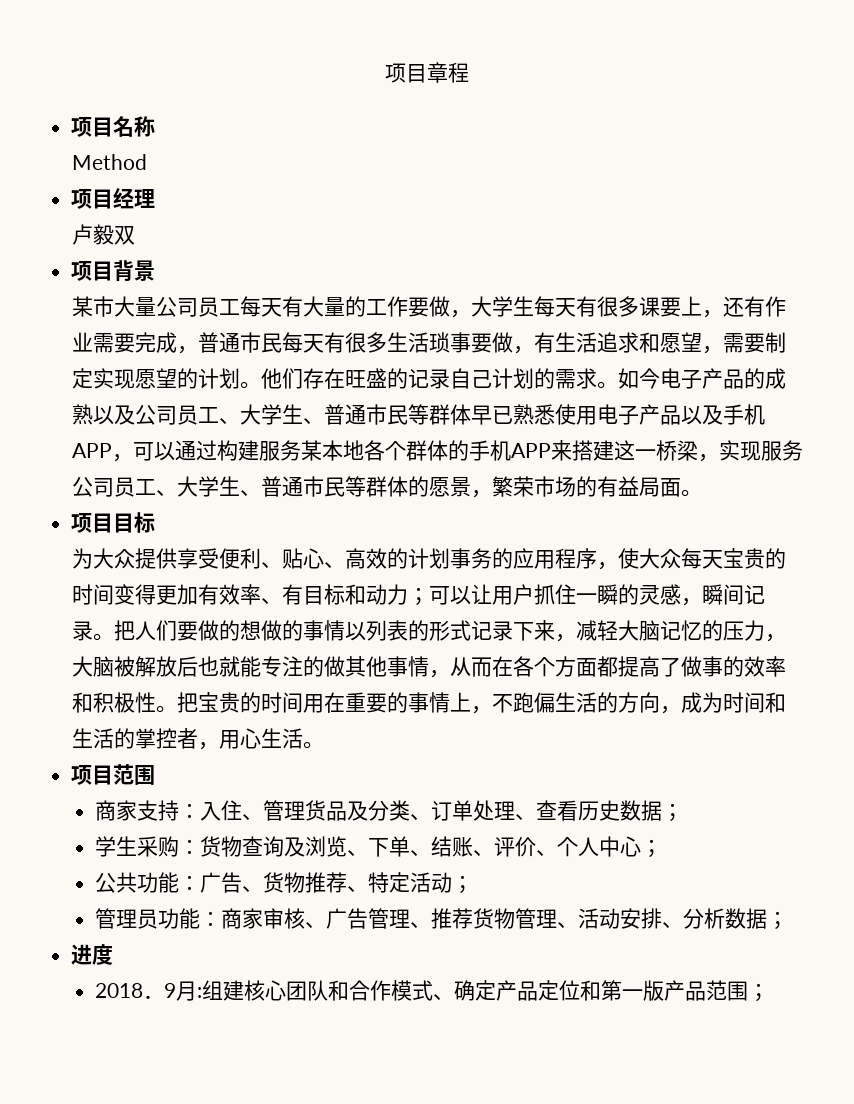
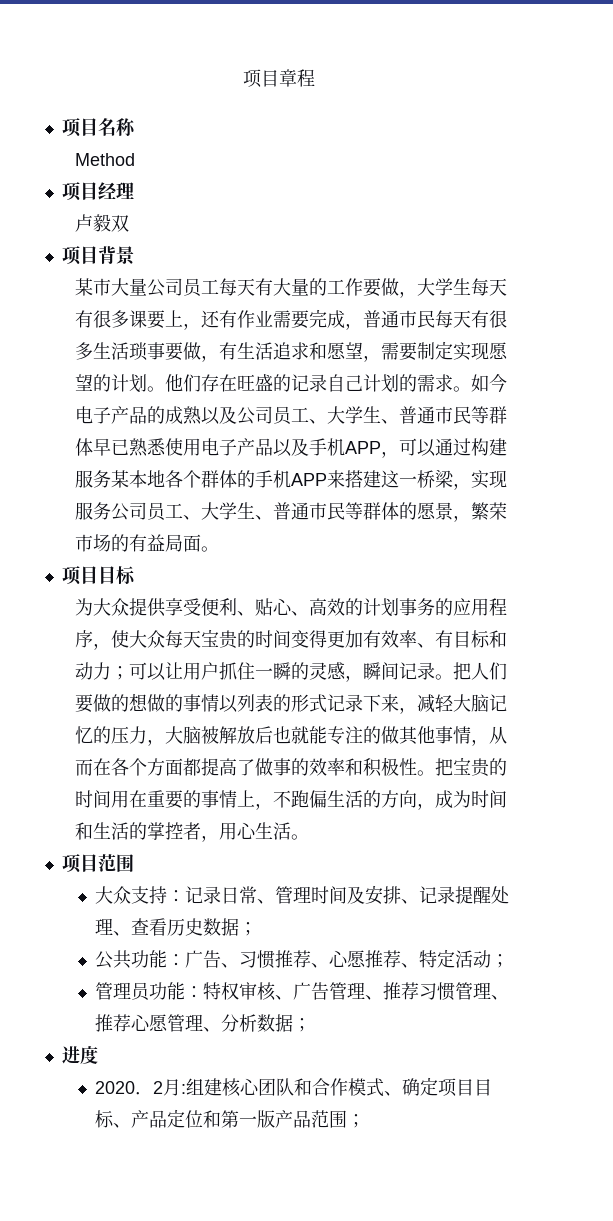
[94,800,473,821] 商家支持：入住、管理货品及分类、订单 -> [94,885,491,905] 大众支持：记录日常、管理时间及安排、记录提醒
[94,836,662,858] // 学生采购：货物查询及浏览、下单、结账、评价、个人中心； -> (257, 929) none
[262,872,305,893] 货物 -> [238,950,366,969] 习惯推荐、心愿
[220,908,263,929] 商家 -> [202,982,239,1000] 特权
[472,908,662,929] 货物管理、活动安排 -> [418,982,509,1001] [94,1014,203,1032] 习惯管理、推荐心愿管理
[94,983,176,999] 2018．9 -> [94,1081,163,1095] 2020．2
(496, 990) none -> [437,1078,492,1097] [94,1110,131,1128] 项目目标、

